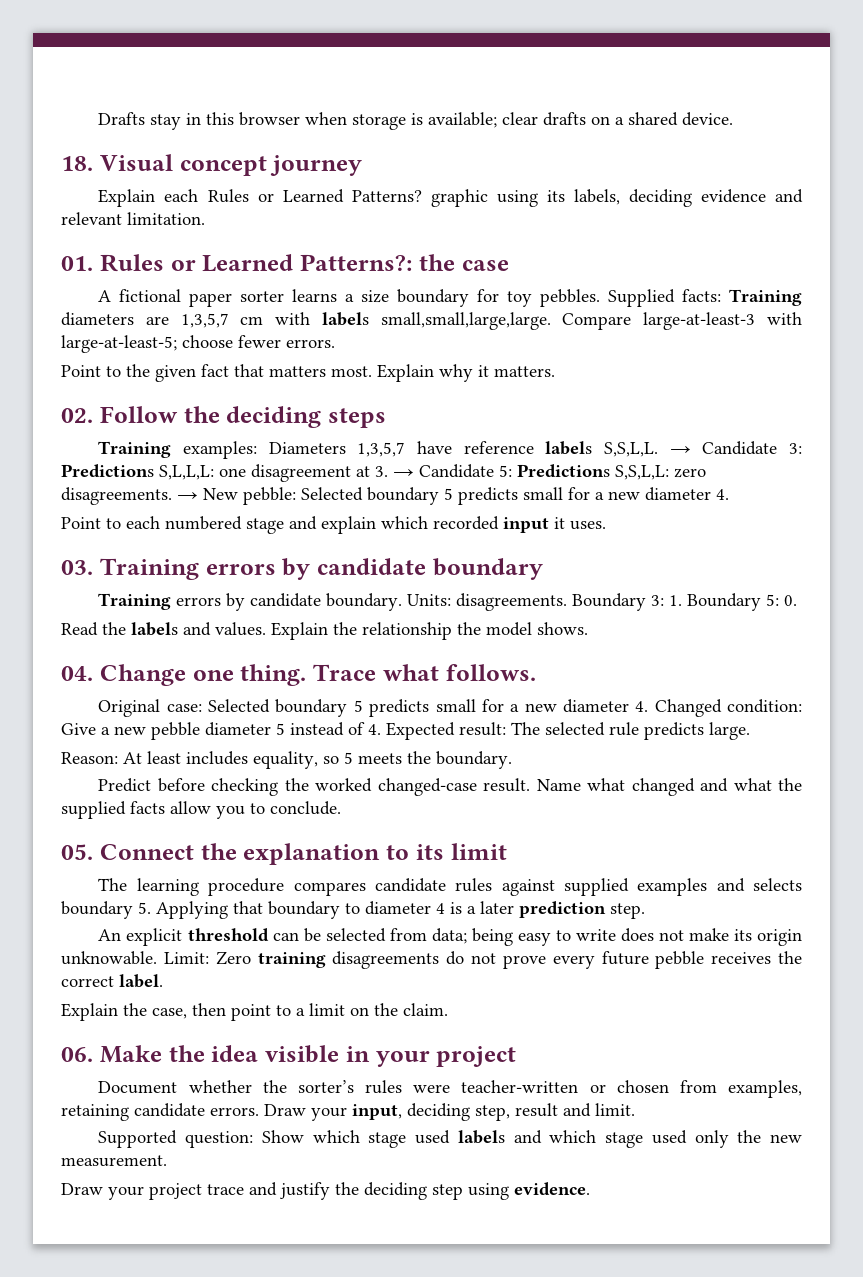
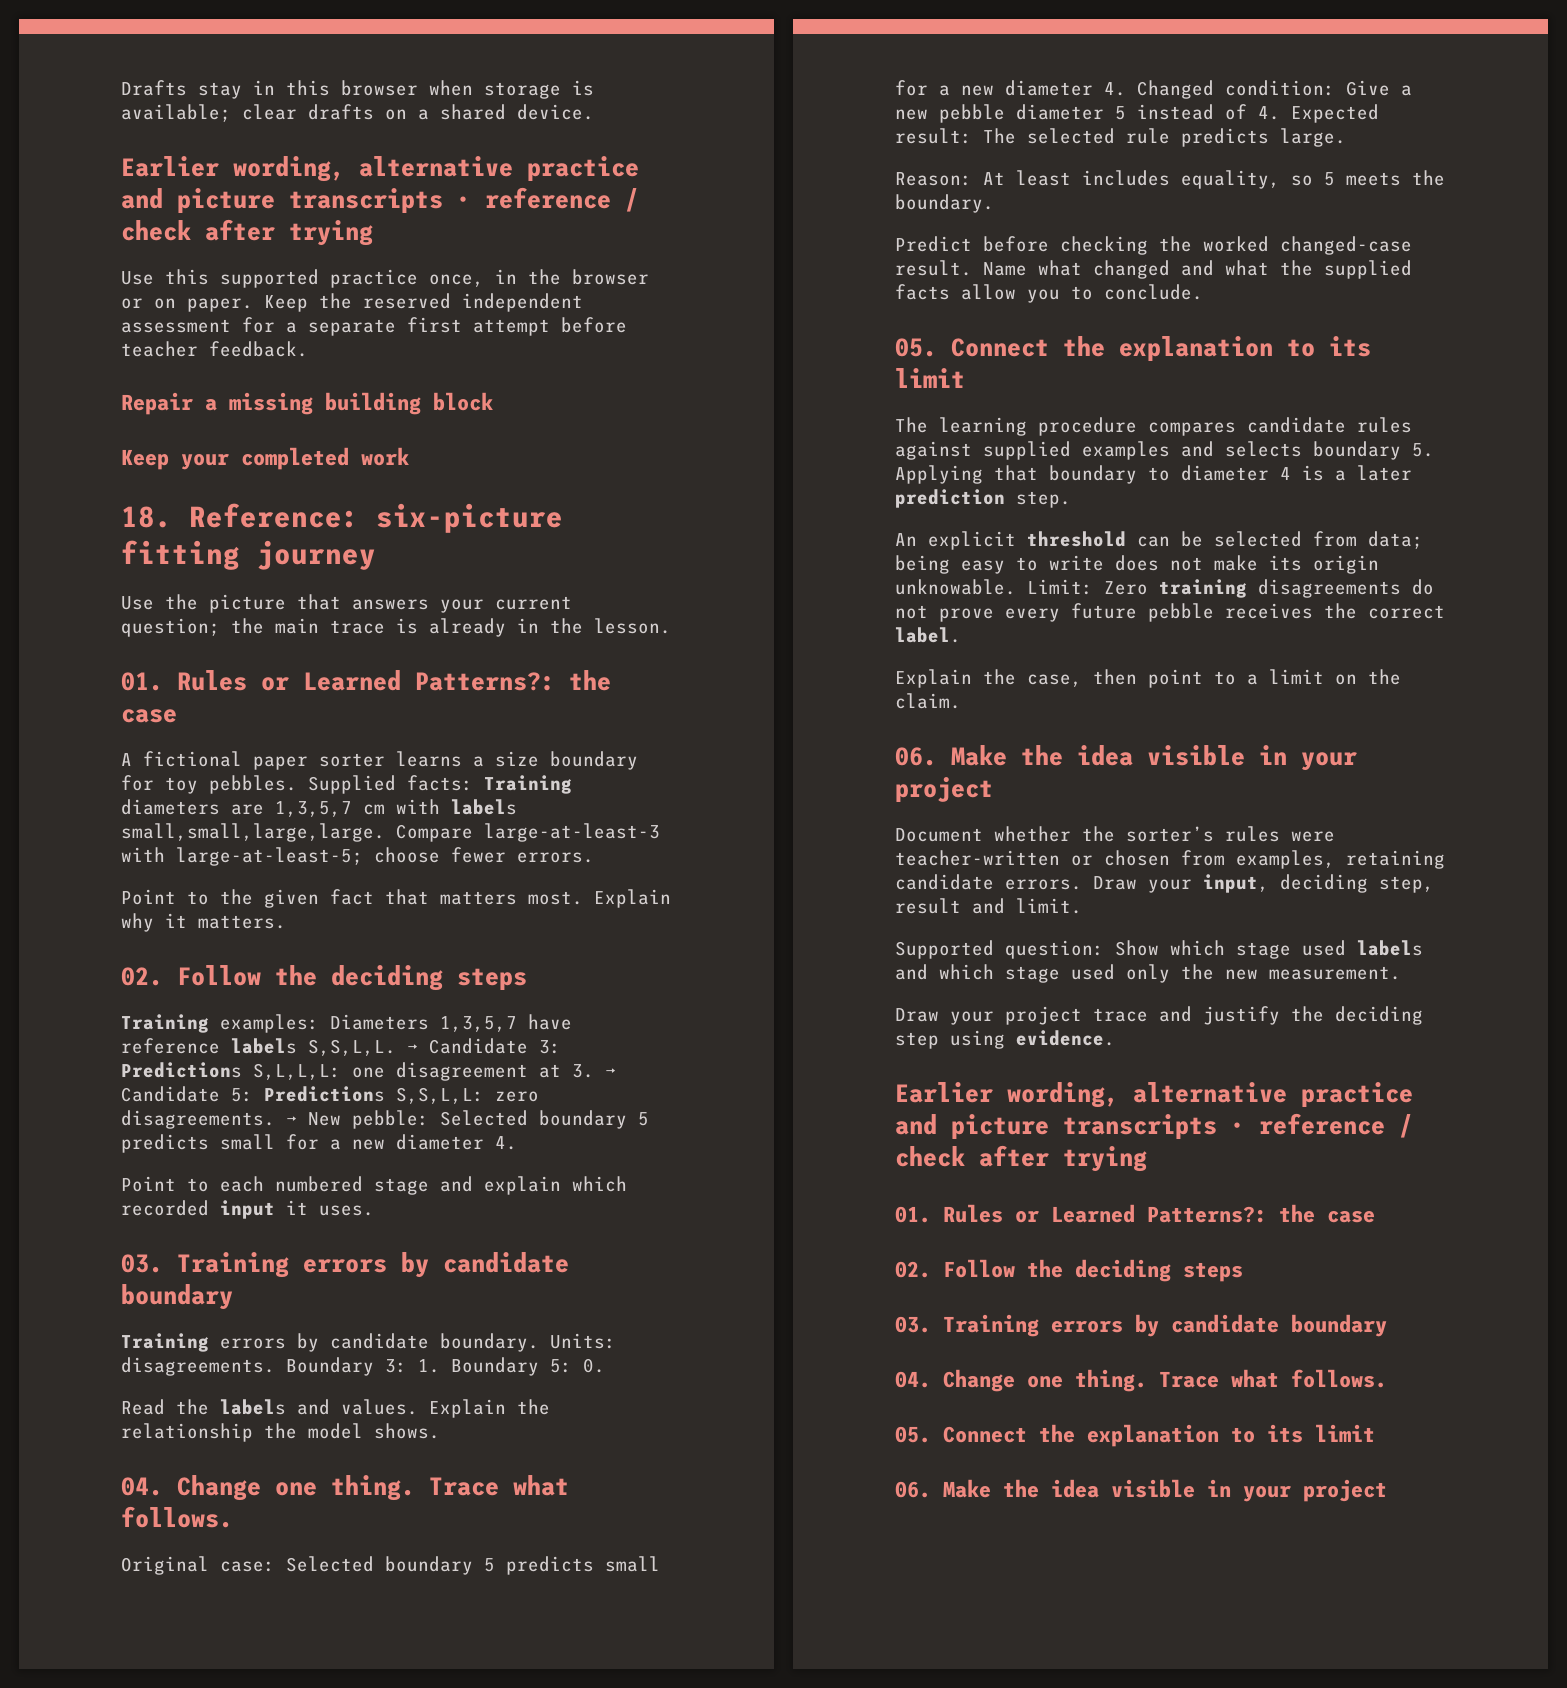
[61,154,363,176] [98,189,803,207] [61,212,205,225] 18. Visual concept journey // Explain each Rules or Learned Patterns? graphic using its labels, deciding evidence and relevant limitation. -> [121,156,639,182] [121,187,639,213] [121,219,373,246] [121,269,649,288] [121,293,583,312] [121,317,627,336] [121,341,308,357] [121,392,493,415] [121,447,409,470] [121,503,563,533] [121,540,376,570] [121,594,572,613] [121,618,671,637] Earlier wording, alternative practice and picture transcripts · reference / check after trying // Use this supported practice once, in the browser or on paper. Keep the reserved independent assessment for a separate first attempt before teacher feedback. // Repair a missing building block // Keep your completed work // 18. Reference: six-picture fitting journey // Use the picture that answers your current question; the main trace is already in the lesson.
(590, 1189) none -> [895,1082,1413,1108] [895,1113,1413,1139] [895,1145,1147,1172] [895,1204,1375,1223] [895,1259,1243,1282] [895,1314,1387,1337] [895,1369,1387,1392] [895,1424,1375,1447] [895,1479,1387,1502] // Earlier wording, alternative practice and picture transcripts · reference / check after trying // 01. Rules or Learned Patterns?: the case // 02. Follow the deciding steps // 03. Training errors by candidate boundary // 04. Change one thing. Trace what follows. // 05. Connect the explanation to its limit // 06. Make the idea visible in your project

